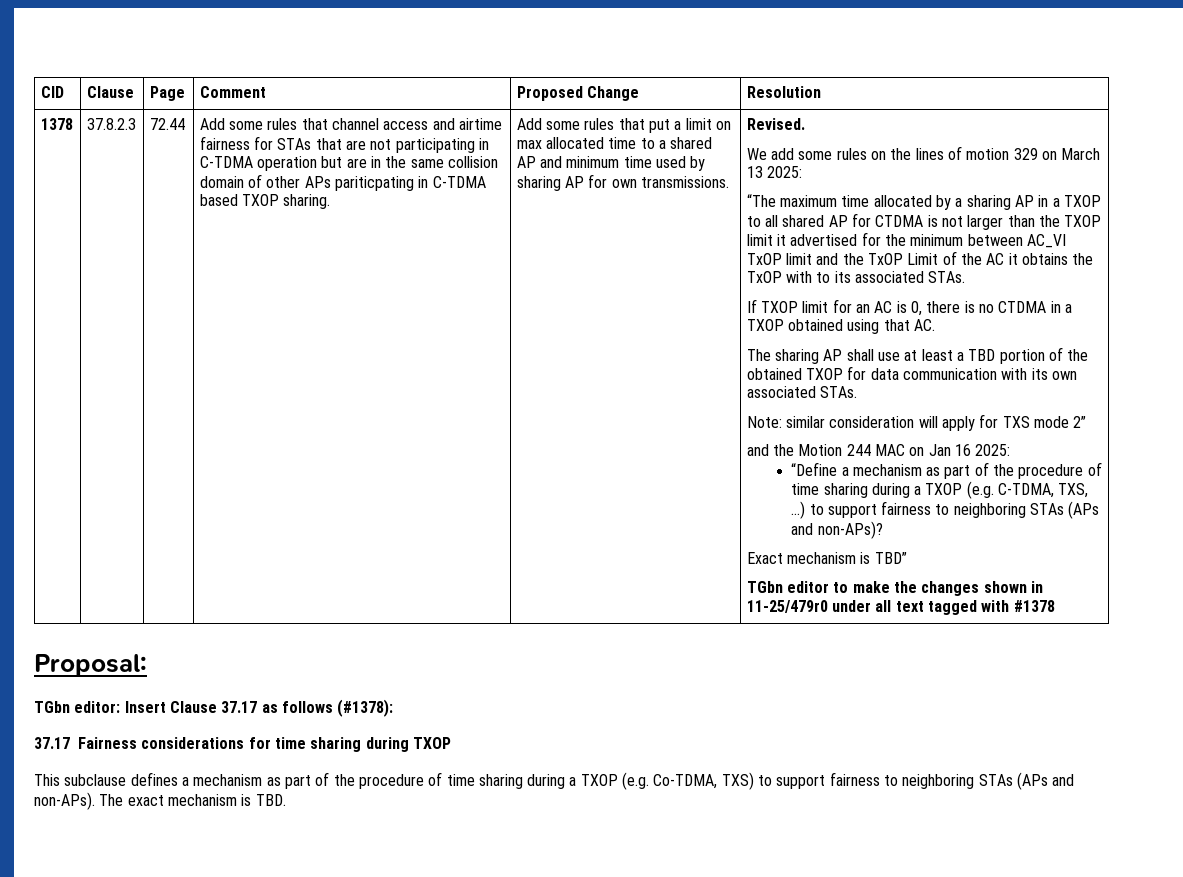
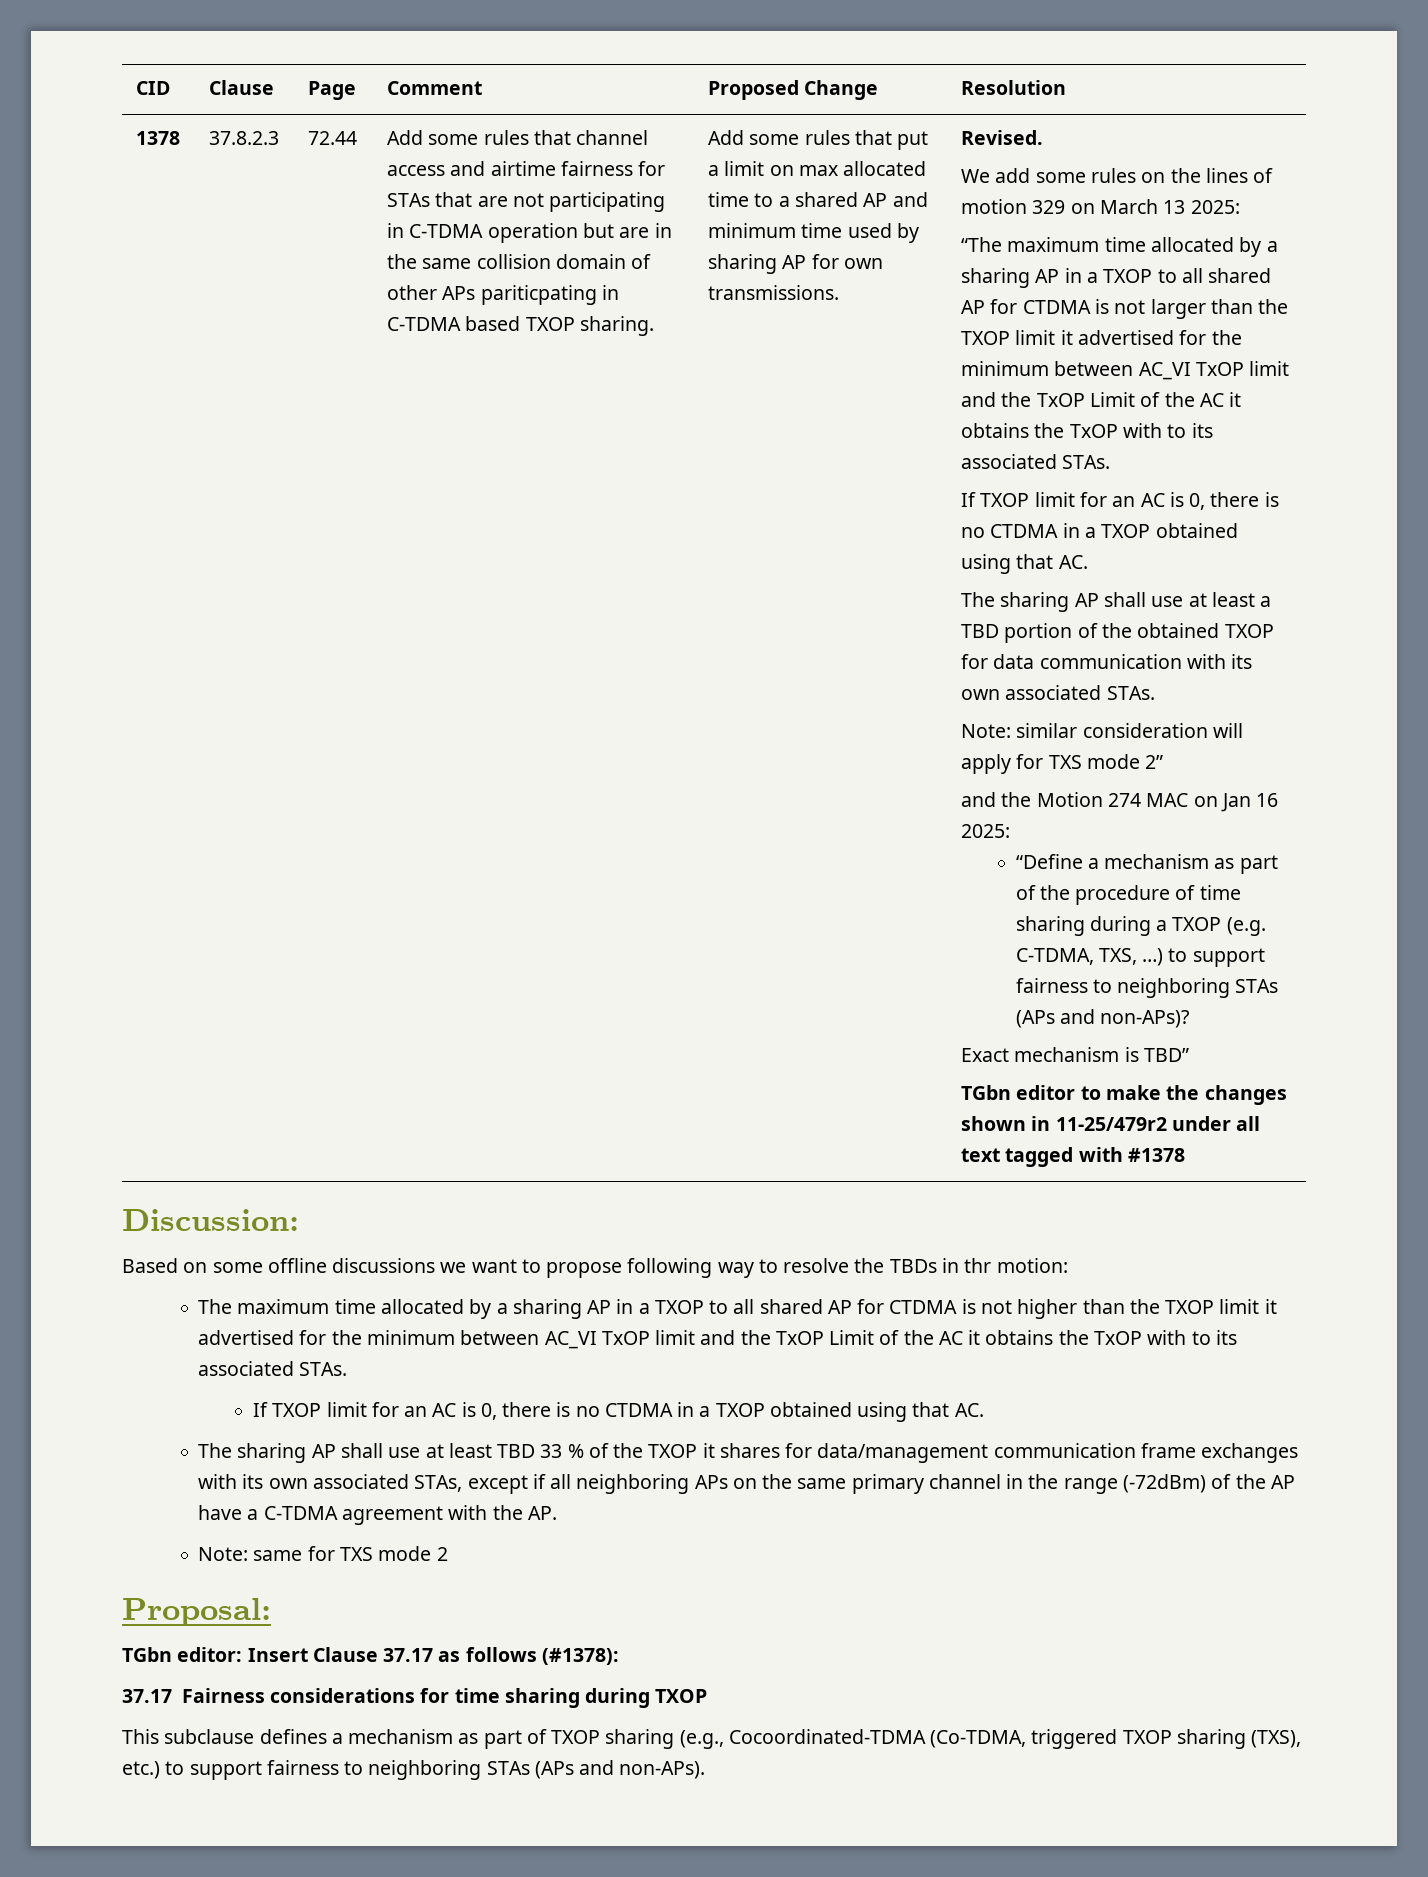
[846,444,871,456] 244 -> [1107,793,1141,807] 274
[746,600,828,613] 11-25/479r0 -> [1055,1117,1167,1131] 11-25/479r2
(1055, 606) none -> [122,1209,299,1231] [122,1258,1068,1278] [198,1299,1277,1319] [198,1330,1237,1349] [198,1361,348,1376] [252,1402,984,1422] [198,1443,1299,1463] [198,1474,1295,1494] [198,1505,557,1525] [198,1546,448,1561] // Discussion: // Based on some offline discussions we want to propose following way to resolve the TBDs in thr motion: // The maximum time allocated by a sharing AP in a TXOP to all shared AP for CTDMA is not higher than the TXOP limit it advertised for the minimum between AC_VI TxOP limit and the TxOP Limit of the AC it obtains the TxOP with to its associated STAs. // If TXOP limit for an AC is 0, there is no CTDMA in a TXOP obtained using that AC. // The sharing AP shall use at least TBD 33 % of the TXOP it shares for data/management communication frame exchanges with its own associated STAs, except if all neighboring APs on the same primary channel in the range (-72dBm) of the AP have a C-TDMA agreement with the AP. // Note: same for TXS mode 2
[333,772,754,790] the procedure of time sharing during a TXOP (e.g. Co-TDMA, TXS) -> [551,1729,1302,1749] [122,1761,160,1779] TXOP sharing (e.g., Cocoordinated-TDMA (Co-TDMA, triggered TXOP sharing (TXS), etc.)
[99,794,286,806] The exact mechanism is TBD. -> (706, 1770) none

